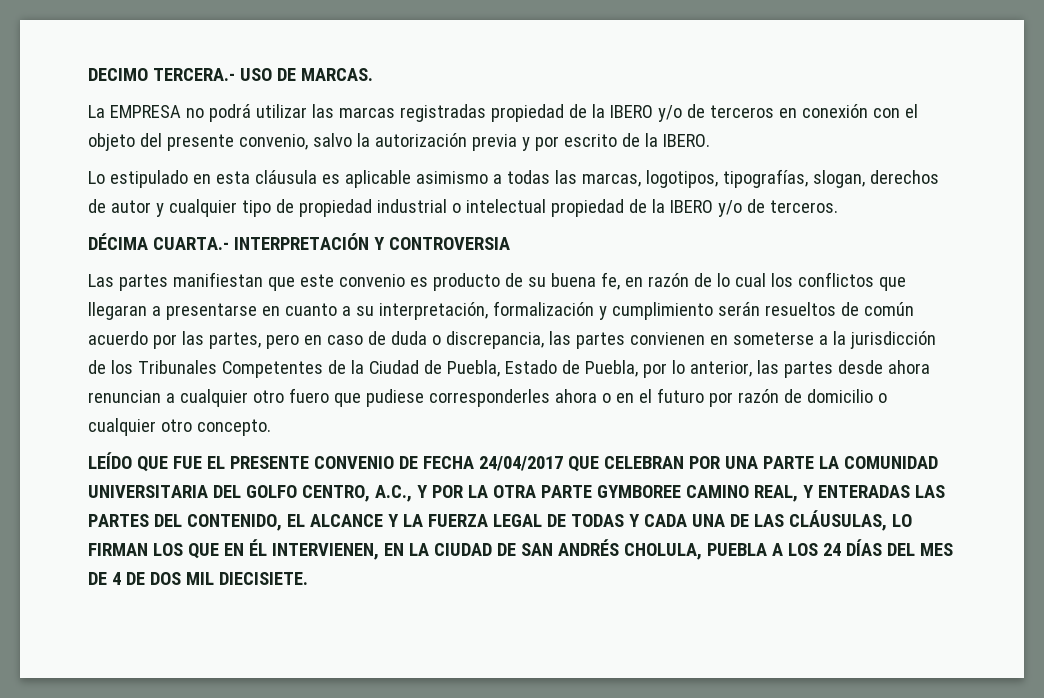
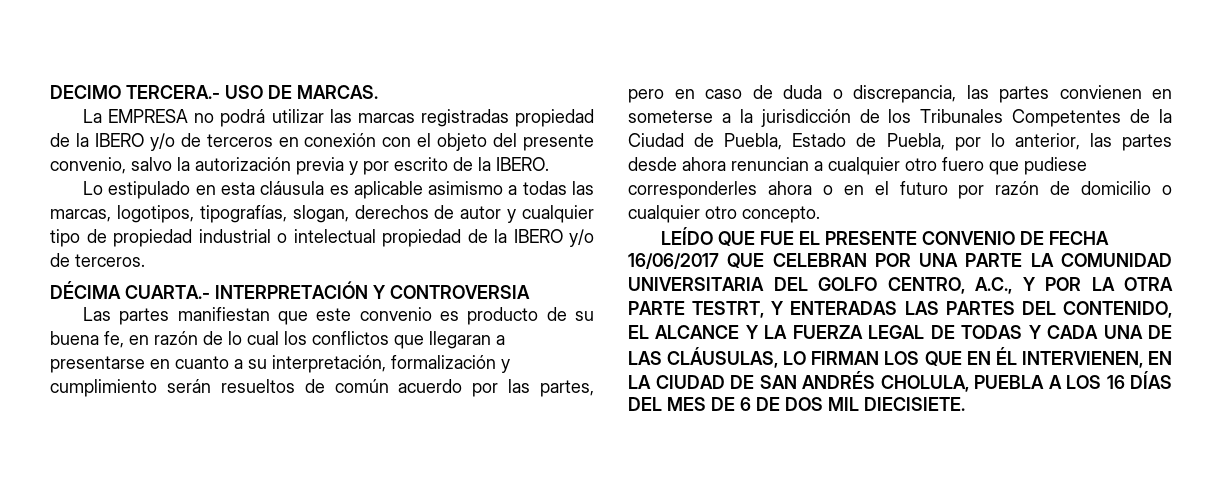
[478,456,563,471] 24/04/2017 -> [628,253,719,269] 16/06/2017
[596,485,798,502] GYMBOREE CAMINO REAL, -> [692,301,765,318] TESTRT,
[822,543,841,556] 24 -> [1106,375,1125,389] 16
[111,572,121,585] 4 -> [740,397,751,411] 6

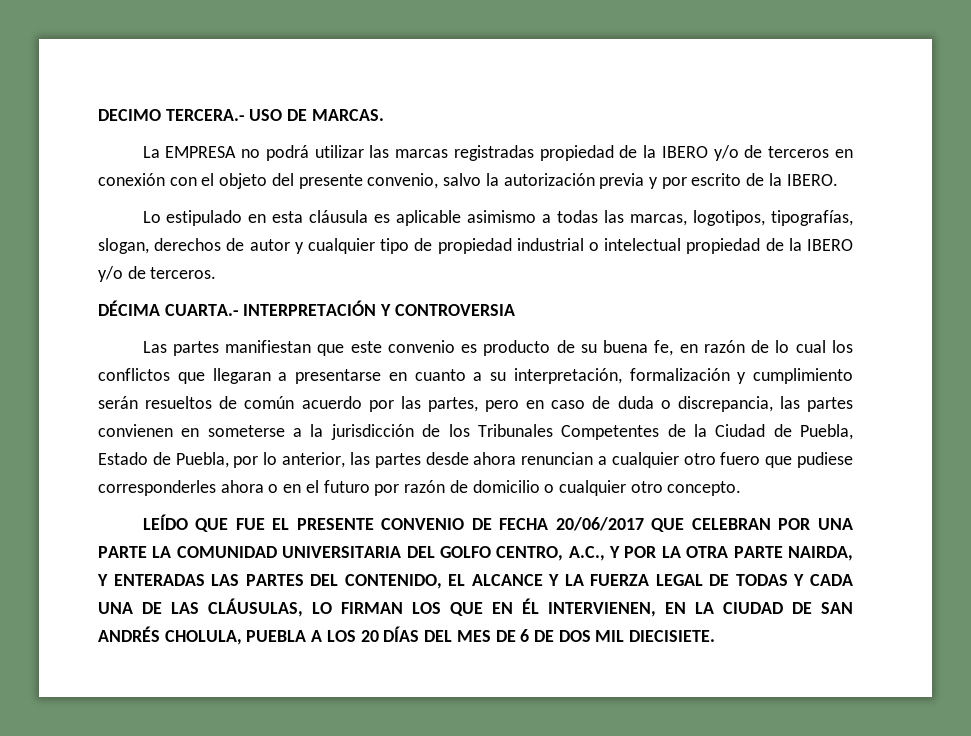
[628,253,719,269] 16/06/2017 -> [555,517,644,531] 20/06/2017
[692,301,765,318] TESTRT, -> [788,546,853,561] NAIRDA,
[1106,375,1125,389] 16 -> [360,630,379,642] 20

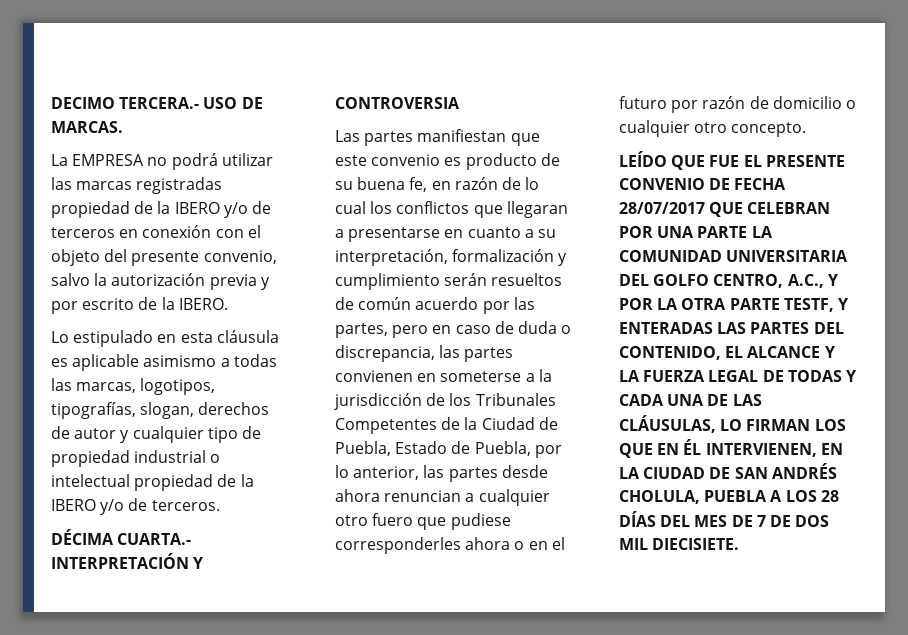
[555,517,644,531] 20/06/2017 -> [619,202,705,214] 28/07/2017
[788,546,853,561] NAIRDA, -> [783,298,834,312] TESTF,
[360,630,379,642] 20 -> [820,490,839,502] 28
[520,629,530,642] 6 -> [756,515,766,527] 7

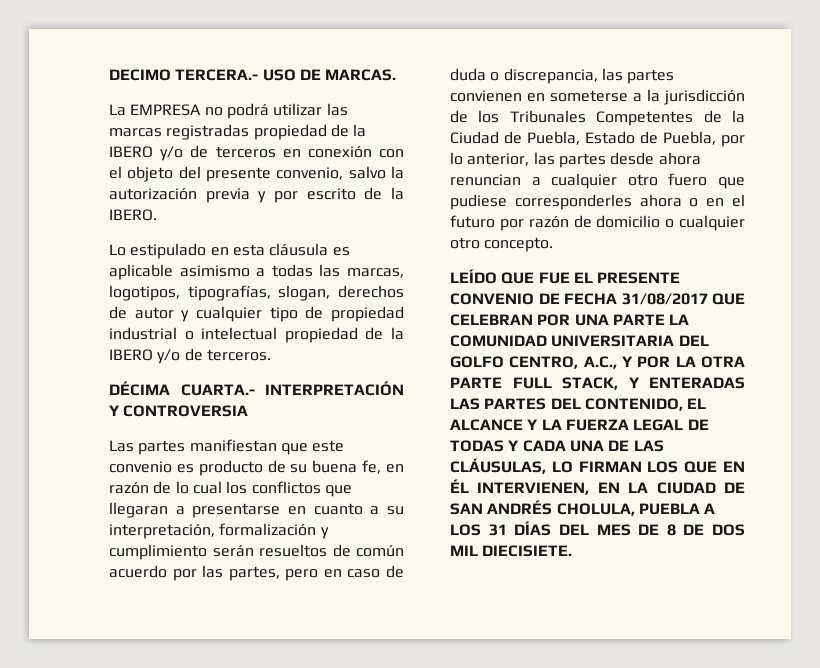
[619,202,705,214] 28/07/2017 -> [621,293,708,305] 31/08/2017
[783,298,834,312] TESTF, -> [512,377,618,390] FULL STACK,
[820,490,839,502] 28 -> [488,524,507,536] 31
[756,515,766,527] 7 -> [666,524,676,536] 8

